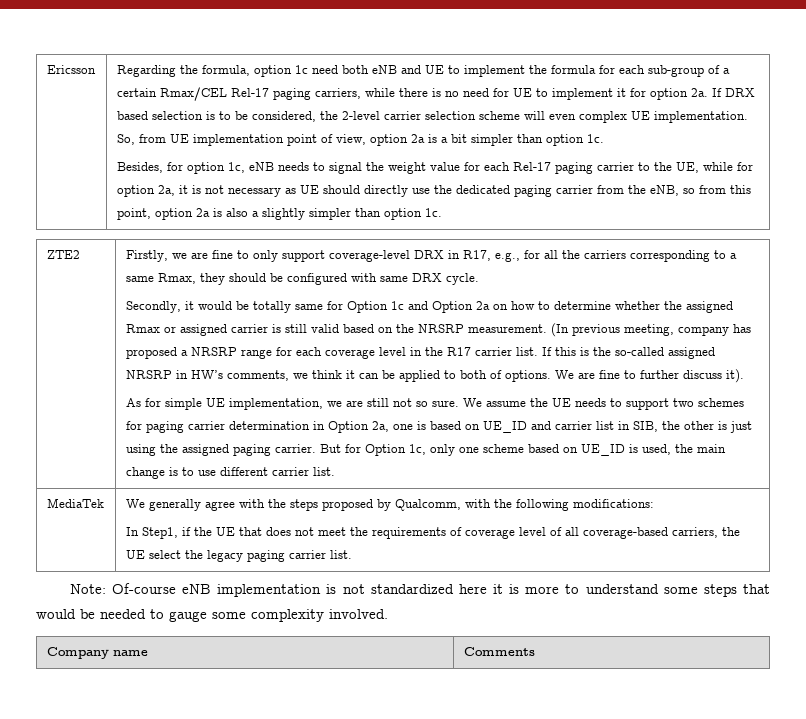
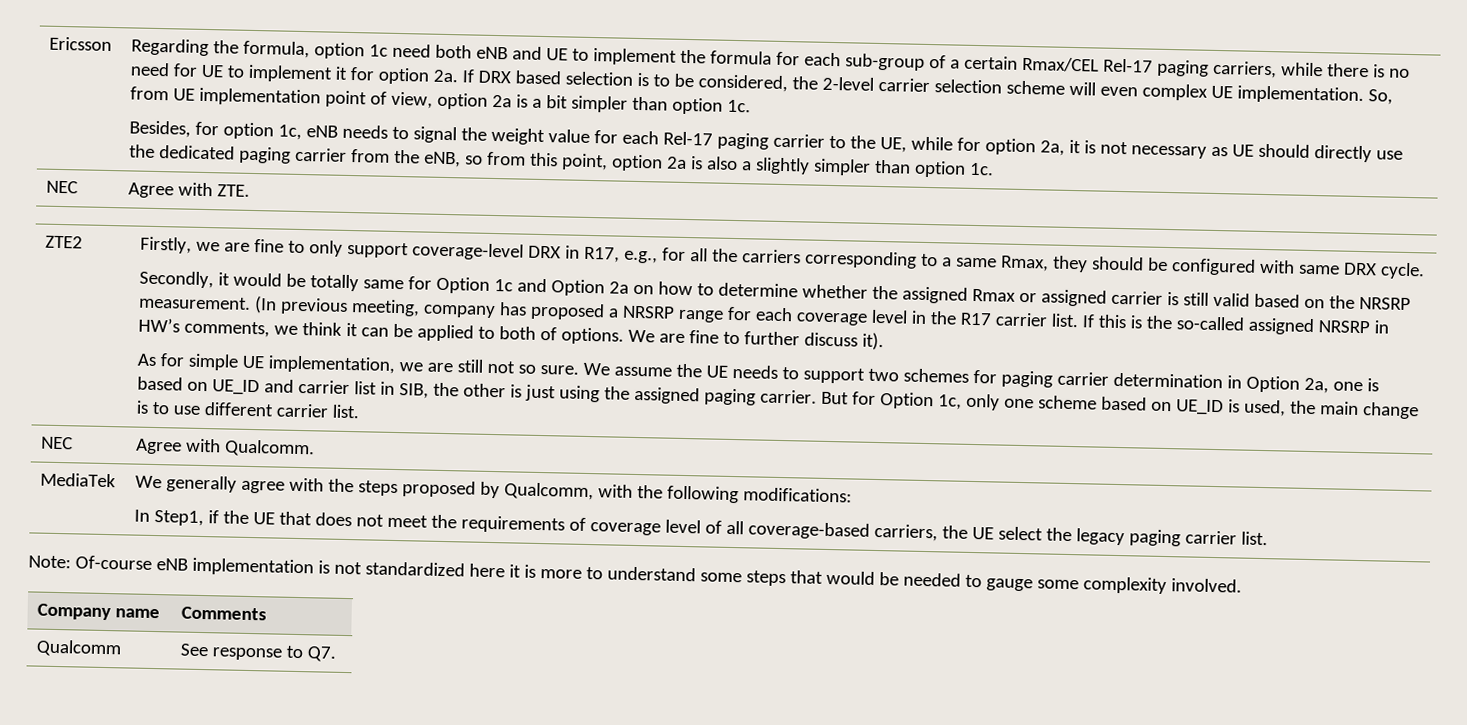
(442, 212) none -> [45,180,78,194] [127,182,250,199] // NEC | Agree with ZTE.
(335, 471) none -> [40,436,73,450] [134,438,315,458] // NEC | Agree with Qualcomm.
(535, 651) none -> [35,639,122,658] [179,643,337,662] // Qualcomm | See response to Q7.

